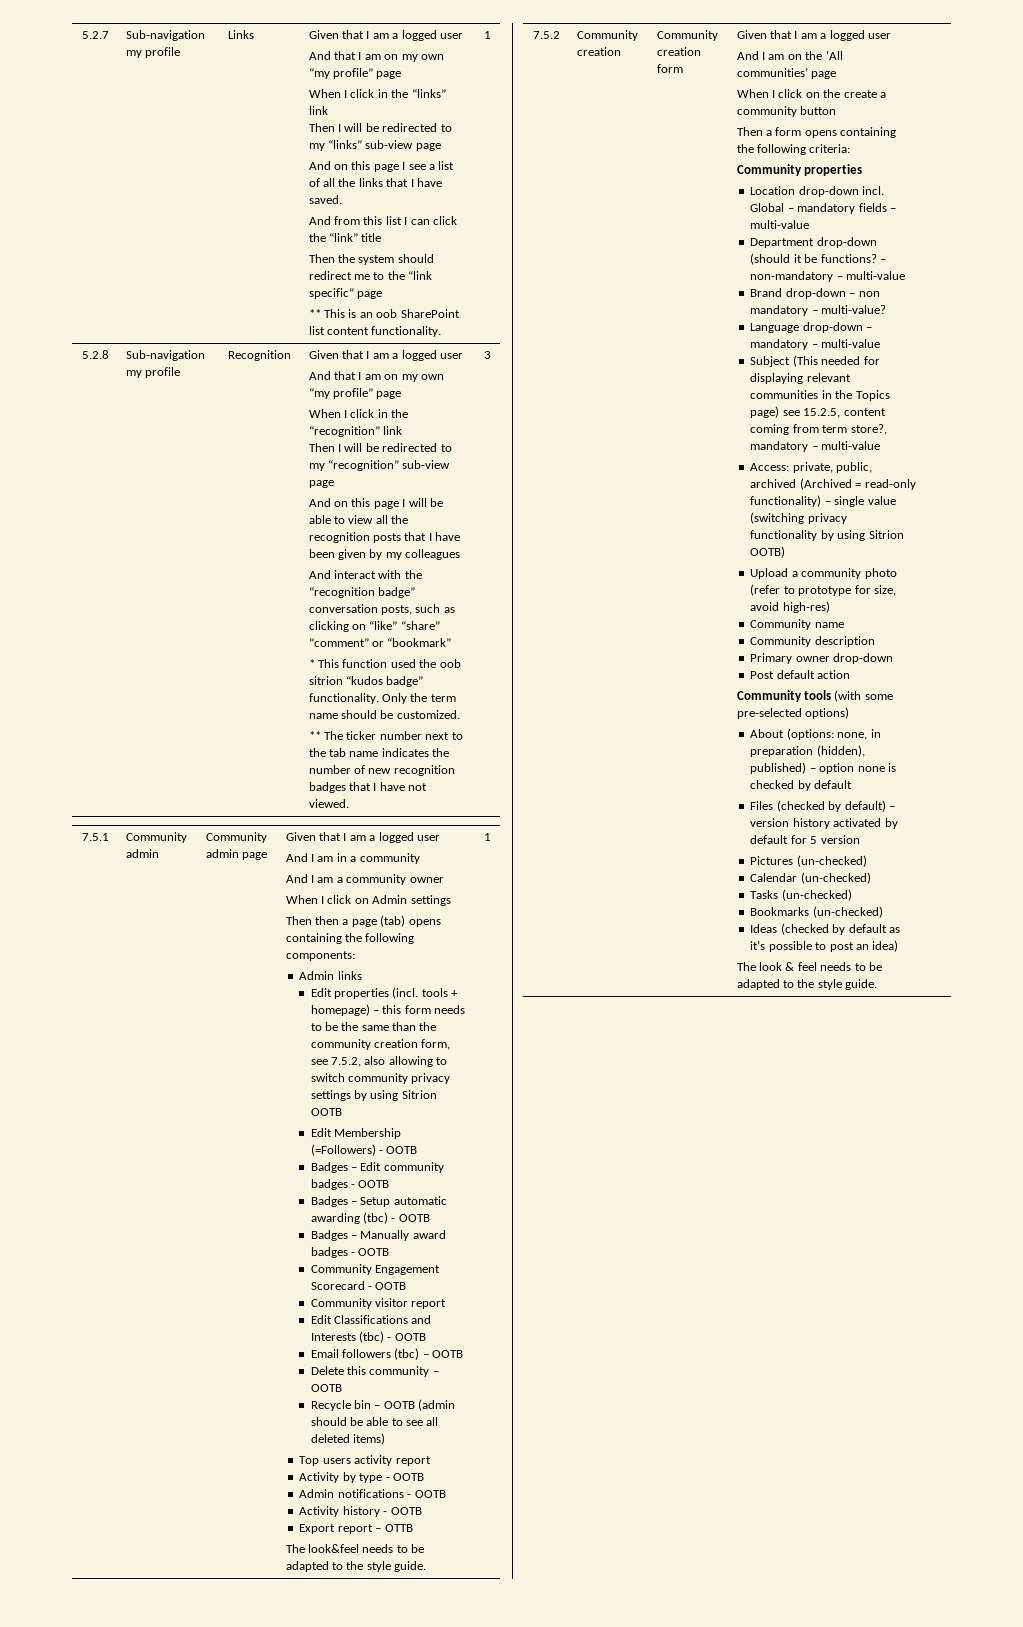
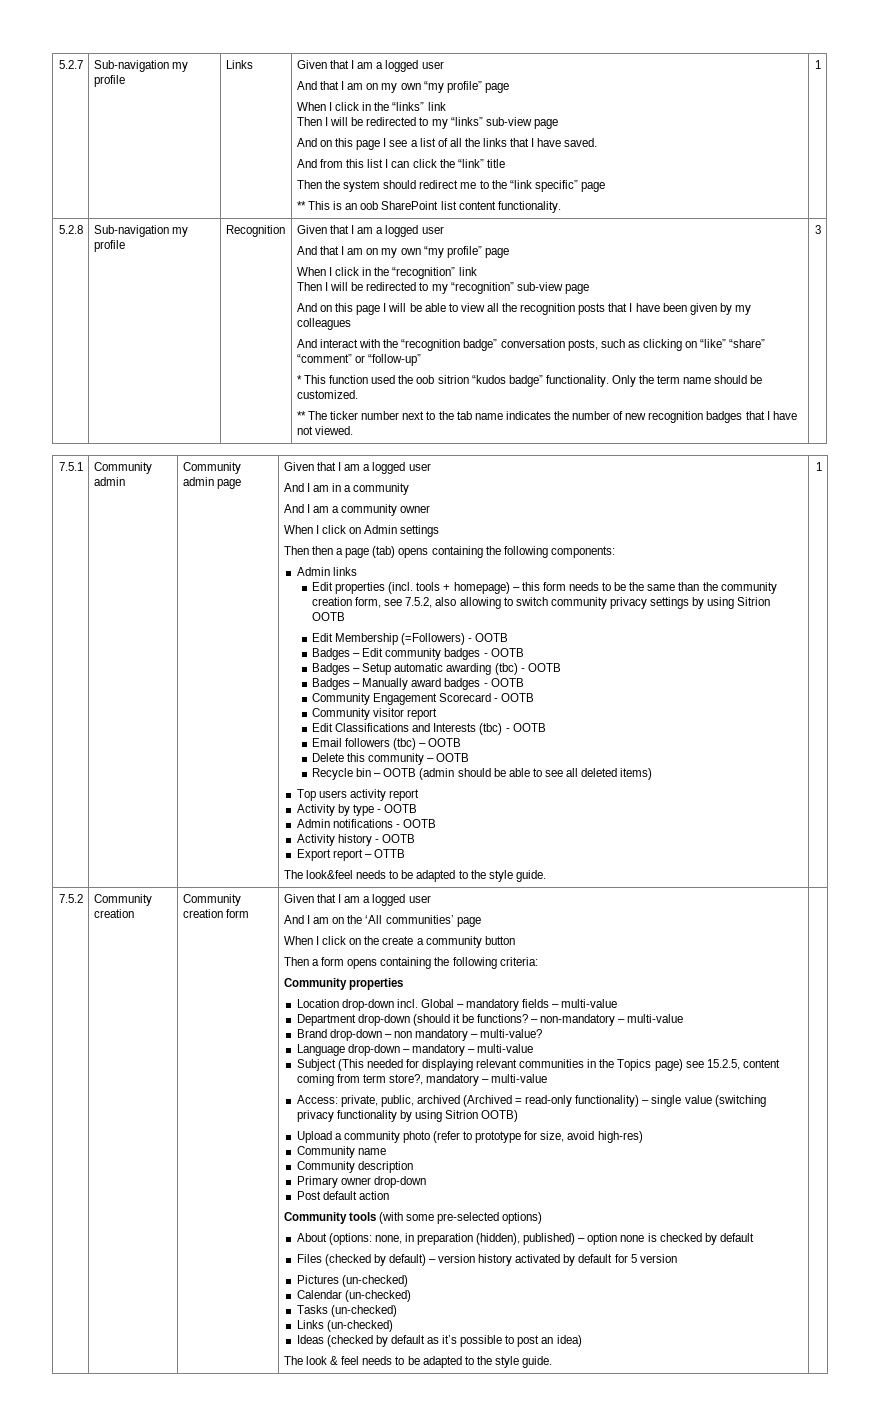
[387,638,452,647] “bookmark” -> [368,354,422,366] “follow-up”
[750,907,810,916] Bookmarks -> [296,1320,324,1329] Links

